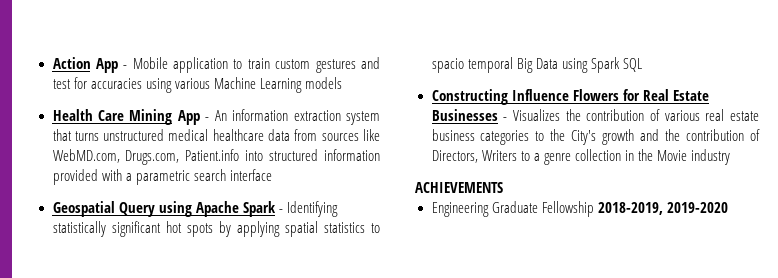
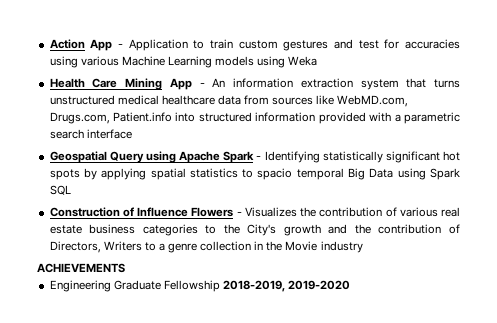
[132,57,229,73] Mobile application -> [128,39,188,51] Application
(342, 83) none -> [257,56,318,68] using Weka
[431,89,709,105] [431,109,498,121] Constructing Influence Flowers for Real Estate Businesses -> [49,207,234,217] Construction of Influence Flowers

